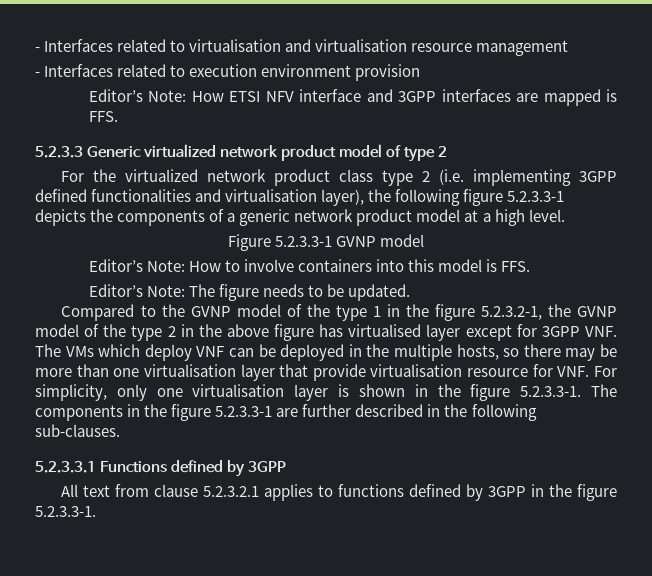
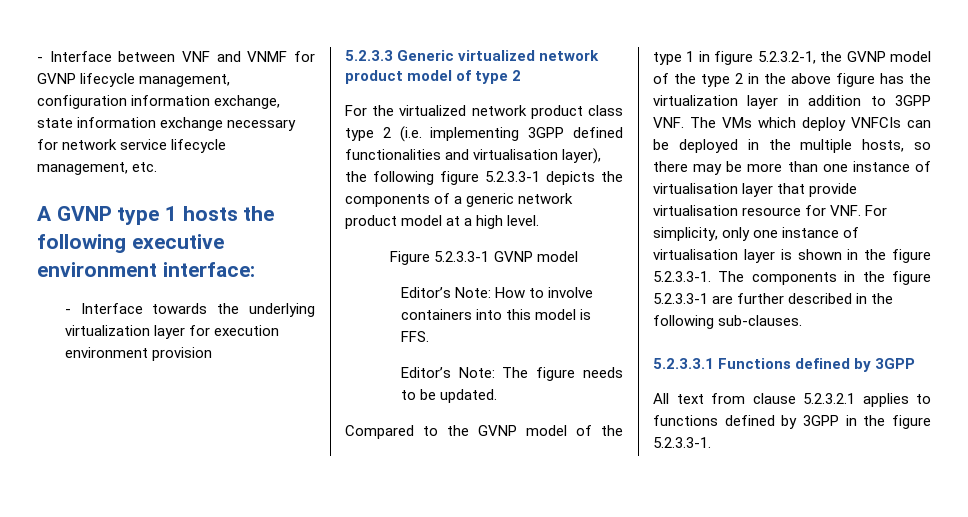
[35,39,569,56] [35,64,421,81] [88,89,617,106] [88,111,118,122] - Interfaces related to virtualisation and virtualisation resource management // - Interfaces related to execution environment provision // Editor’s Note: How ETSI NFV interface and 3GPP interfaces are mapped is FFS. -> [37,51,315,62] [37,73,231,87] [37,95,281,109] [37,117,297,131] [37,139,227,153] [37,162,158,175] [37,206,275,225] [37,234,224,253] [37,262,255,277] [64,303,316,317] [64,325,280,339] [64,347,213,361] - Interface between VNF and VNMF for GVNP lifecycle management, configuration information exchange, state information exchange necessary for network service lifecycle management, etc. // A GVNP type 1 hosts the following executive environment interface: // - Interface towards the underlying virtualization layer for execution environment provision
[405,304,429,317] the -> (710, 56) none
[348,324,537,341] virtualised layer except for -> [909,73,931,84] [653,95,886,109] the virtualization layer in addition to
[196,346,225,357] VNF -> [851,117,901,128] VNFCIs
(140, 372) none -> [852,161,931,172] instance of
(183, 392) none -> [782,227,860,238] instance of

